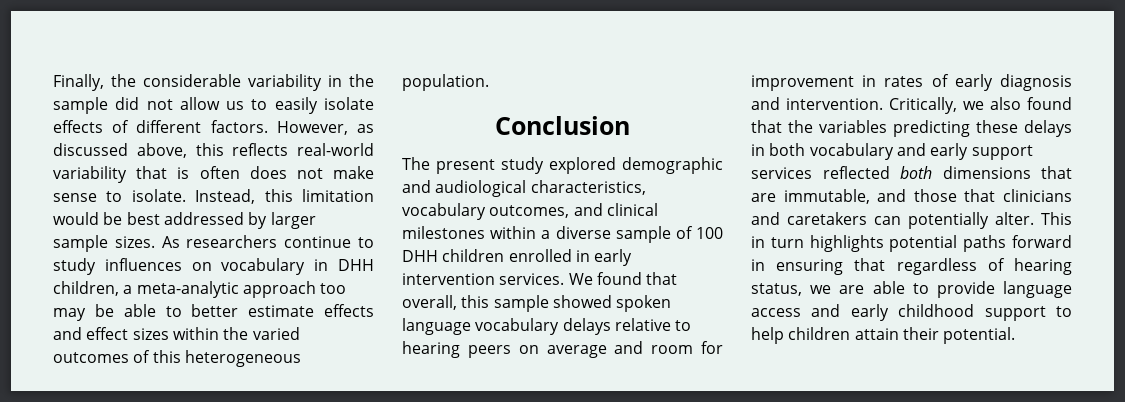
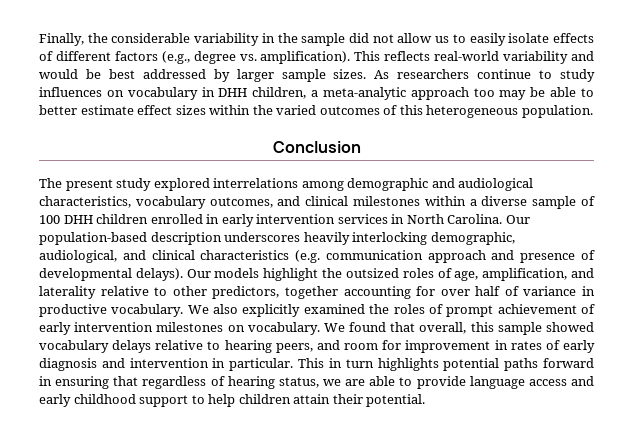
[210,120,375,135] [53,143,374,158] [53,166,374,183] [53,189,374,204] factors. However, as discussed above, this reflects real-world variability that is often does not make sense to isolate. Instead, this limitation -> [114,51,595,64] factors (e.g., degree vs. amplification). This reflects real-world variability and
[324,304,374,317] [53,327,82,340] effects and -> (134, 110) none
(616, 165) none -> [213,178,344,191] interrelations among
[499,273,565,285] services. -> [337,214,530,224] [39,232,515,245] [39,250,595,263] [39,268,594,281] [39,286,595,299] [39,304,596,317] [39,322,320,335] services in North Carolina. Our population-based description underscores heavily interlocking demographic, audiological, and clinical characteristics (e.g. communication approach and presence of developmental delays). Our models highlight the outsized roles of age, amplification, and laterality relative to other predictors, together accounting for over half of variance in productive vocabulary. We also explicitly examined the roles of prompt achievement of early intervention milestones on vocabulary.
[616,295,672,312] [402,318,471,335] spoken language -> (594, 327) none
[467,345,607,358] peers on average -> [275,343,313,353] peers,
[786,97,1072,114] [751,120,1072,137] [751,143,1033,160] [751,166,1072,179] [751,189,1072,204] [751,212,1034,229] intervention. Critically, we also found that the variables predicting these delays in both vocabulary and early support services reflected both dimensions that are immutable, and those that clinicians and caretakers can potentially alter. -> [129,358,294,371] intervention in particular.

